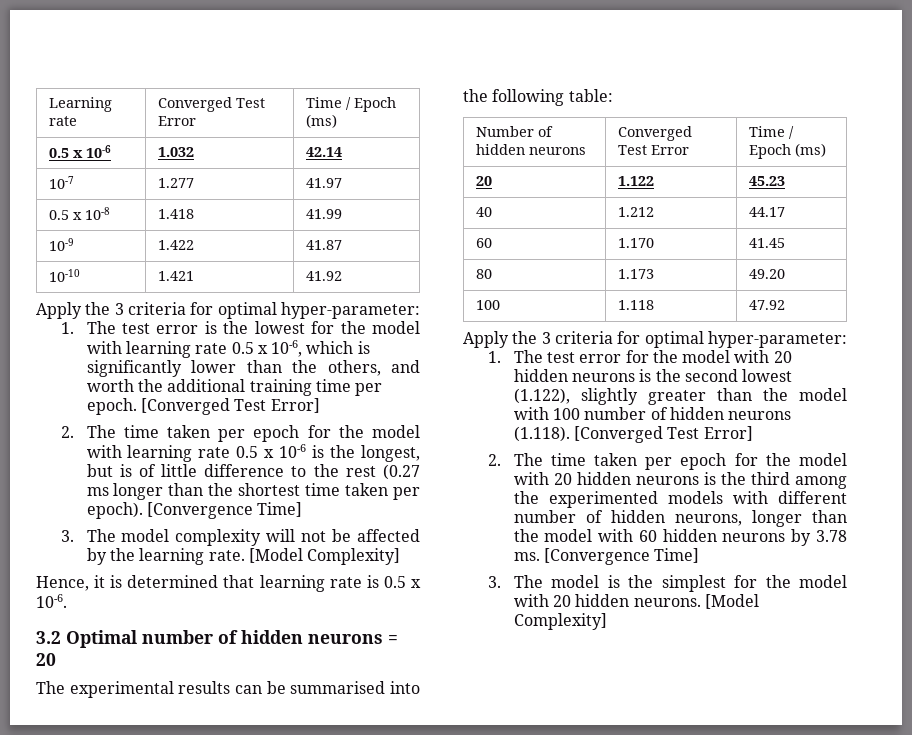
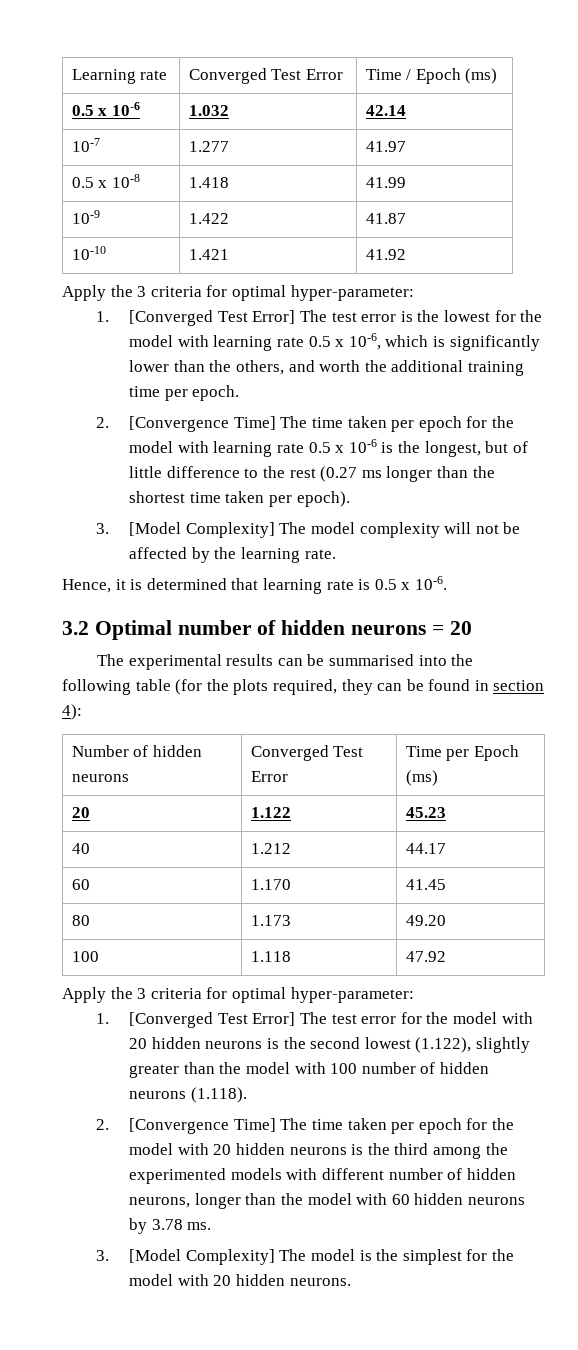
(75, 328) none -> [129,310,296,326] [Converged Test Error]
[140,398,320,415] [61,426,75,438] [Converged Test Error] // 2. -> [95,416,276,432] // 2. [Convergence Time]
[119,464,132,477] is -> (509, 447) none
[146,502,303,519] [61,530,75,542] [Convergence Time] // 3. -> [95,522,275,538] // 3. [Model Complexity]
[248,548,401,565] [Model Complexity] -> (336, 554) none
[568,89,613,102] table: -> [135,679,545,695] [62,704,82,720] table (for the plots required, they can be found in section 4):
[788,126,794,139] / -> [446,749,470,761] per
(502, 357) none -> [129,1012,296,1028] [Converged Test Error]
[573,426,753,443] [488,454,502,466] [Converged Test Error] // 2. -> [95,1118,276,1134] // 2. [Convergence Time]
[543,548,700,565] [488,576,502,588] [Convergence Time] // 3. -> [95,1249,275,1265] // 3. [Model Complexity]
[704,594,759,609] [513,613,607,630] [Model Complexity] -> (351, 1282) none

